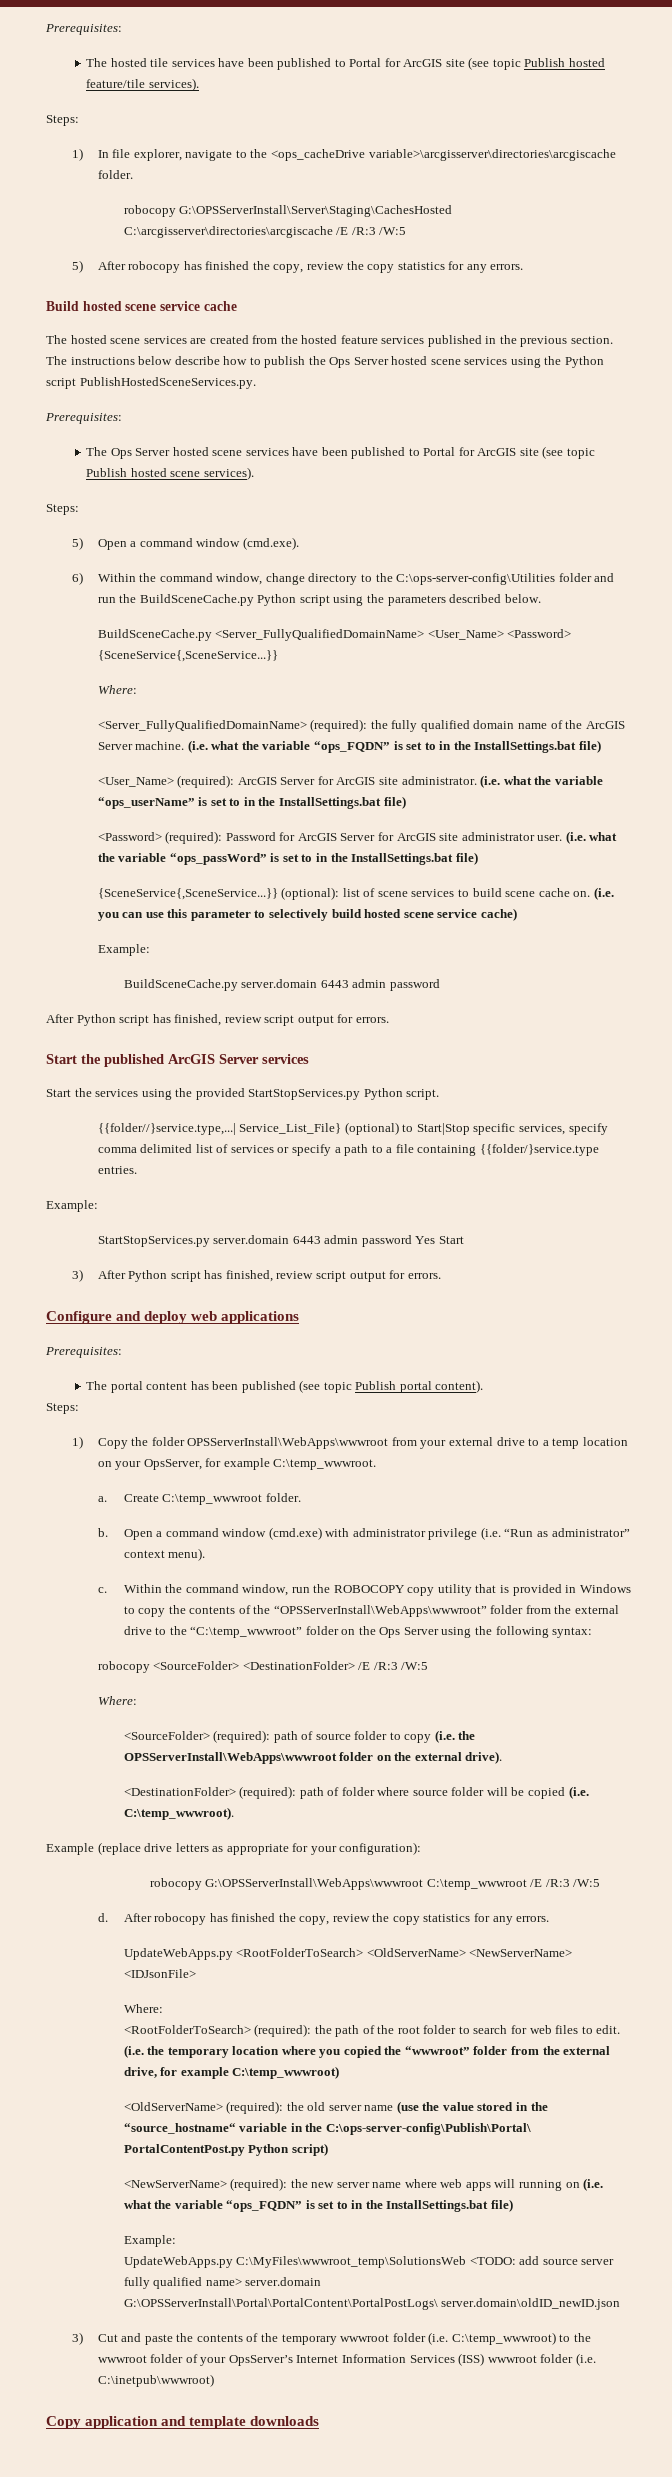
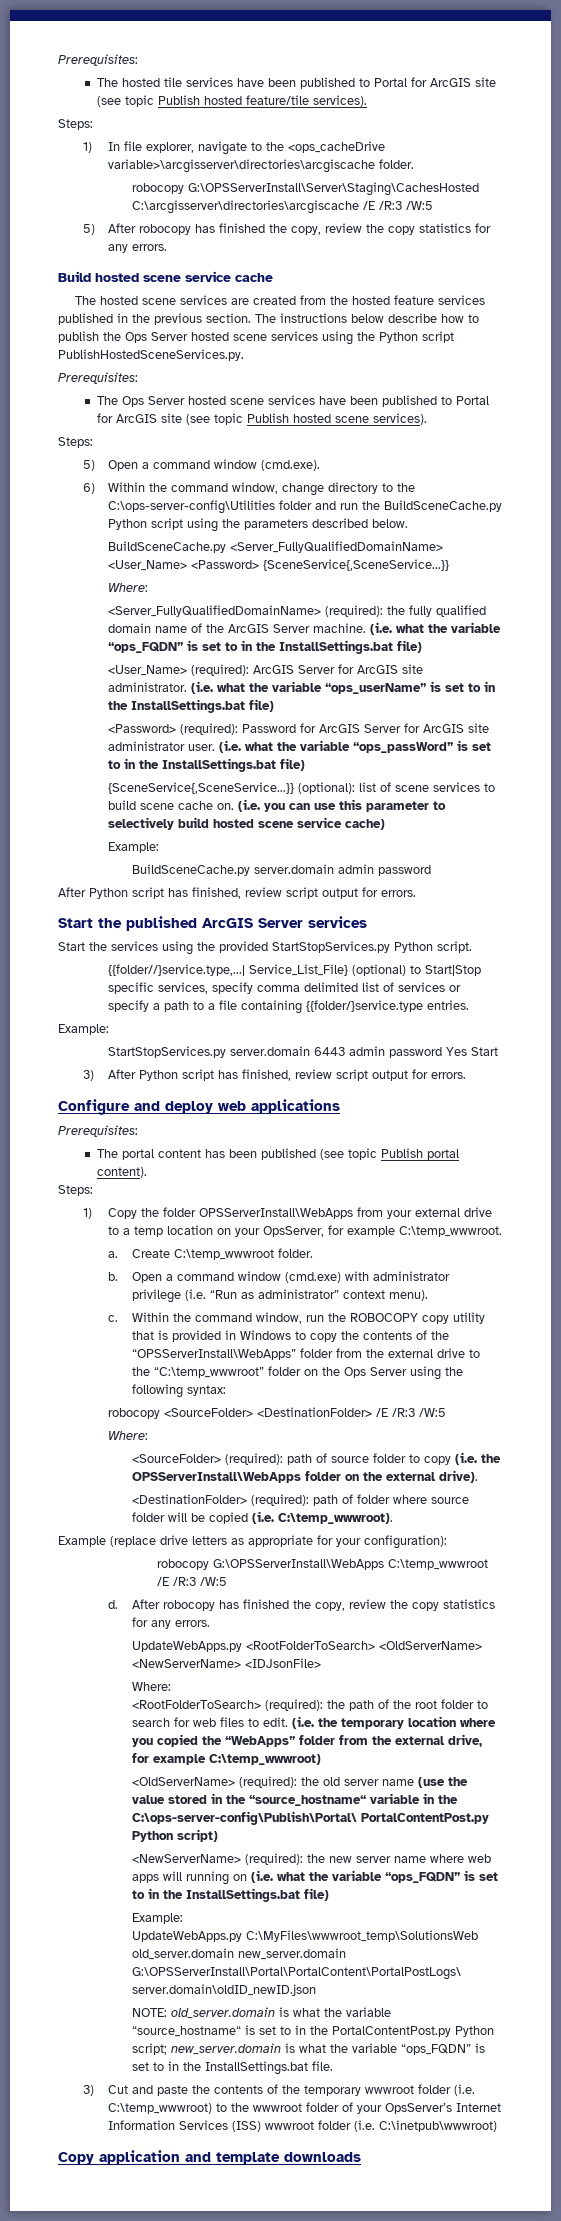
[320,980,349,988] 6443 -> (335, 869) none
[187,1437,389,1449] OPSServerInstall\WebApps\wwwroot -> [198,1208,353,1219] OPSServerInstall\WebApps
[273,1605,487,1617] “OPSServerInstall\WebApps\wwwroot” -> [132,1349,297,1360] “OPSServerInstall\WebApps”
[123,1752,337,1764] OPSServerInstall\WebApps\wwwroot -> [132,1472,302,1483] OPSServerInstall\WebApps
[205,1878,424,1890] G:\OPSServerInstall\WebApps\wwwroot -> [213,1559,385,1570] G:\OPSServerInstall\WebApps
[404,2046,470,2055] “wwwroot” -> [225,1736,296,1747] “WebApps”
[469,2256,615,2265] [123,2277,322,2289] [123,2298,621,2310] <TODO: add source server fully qualified name> server.domain G:\OPSServerInstall\Portal\PortalContent\PortalPostLogs\ server.domain\oldID_newID.json -> [132,1948,347,1960] [132,1967,462,1980] [132,1984,317,1996] [132,2007,392,2019] [132,2025,495,2037] [132,2043,486,2055] [132,2061,334,2075] old_server.domain new_server.domain G:\OPSServerInstall\Portal\PortalContent\PortalPostLogs\ server.domain\oldID_newID.json // NOTE: old_server.domain is what the variable “source_hostname“ is set to in the PortalContentPost.py Python script; new_server.domain is what the variable “ops_FQDN” is set to in the InstallSettings.bat file.

